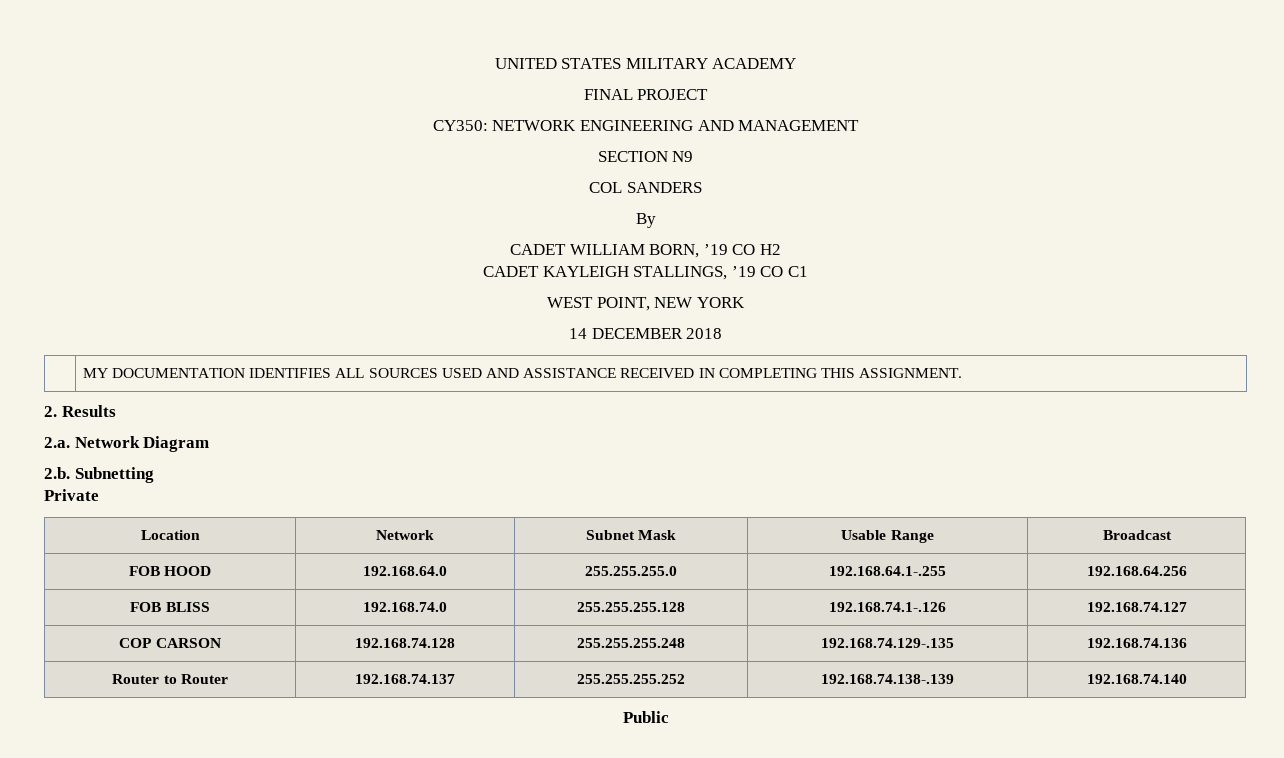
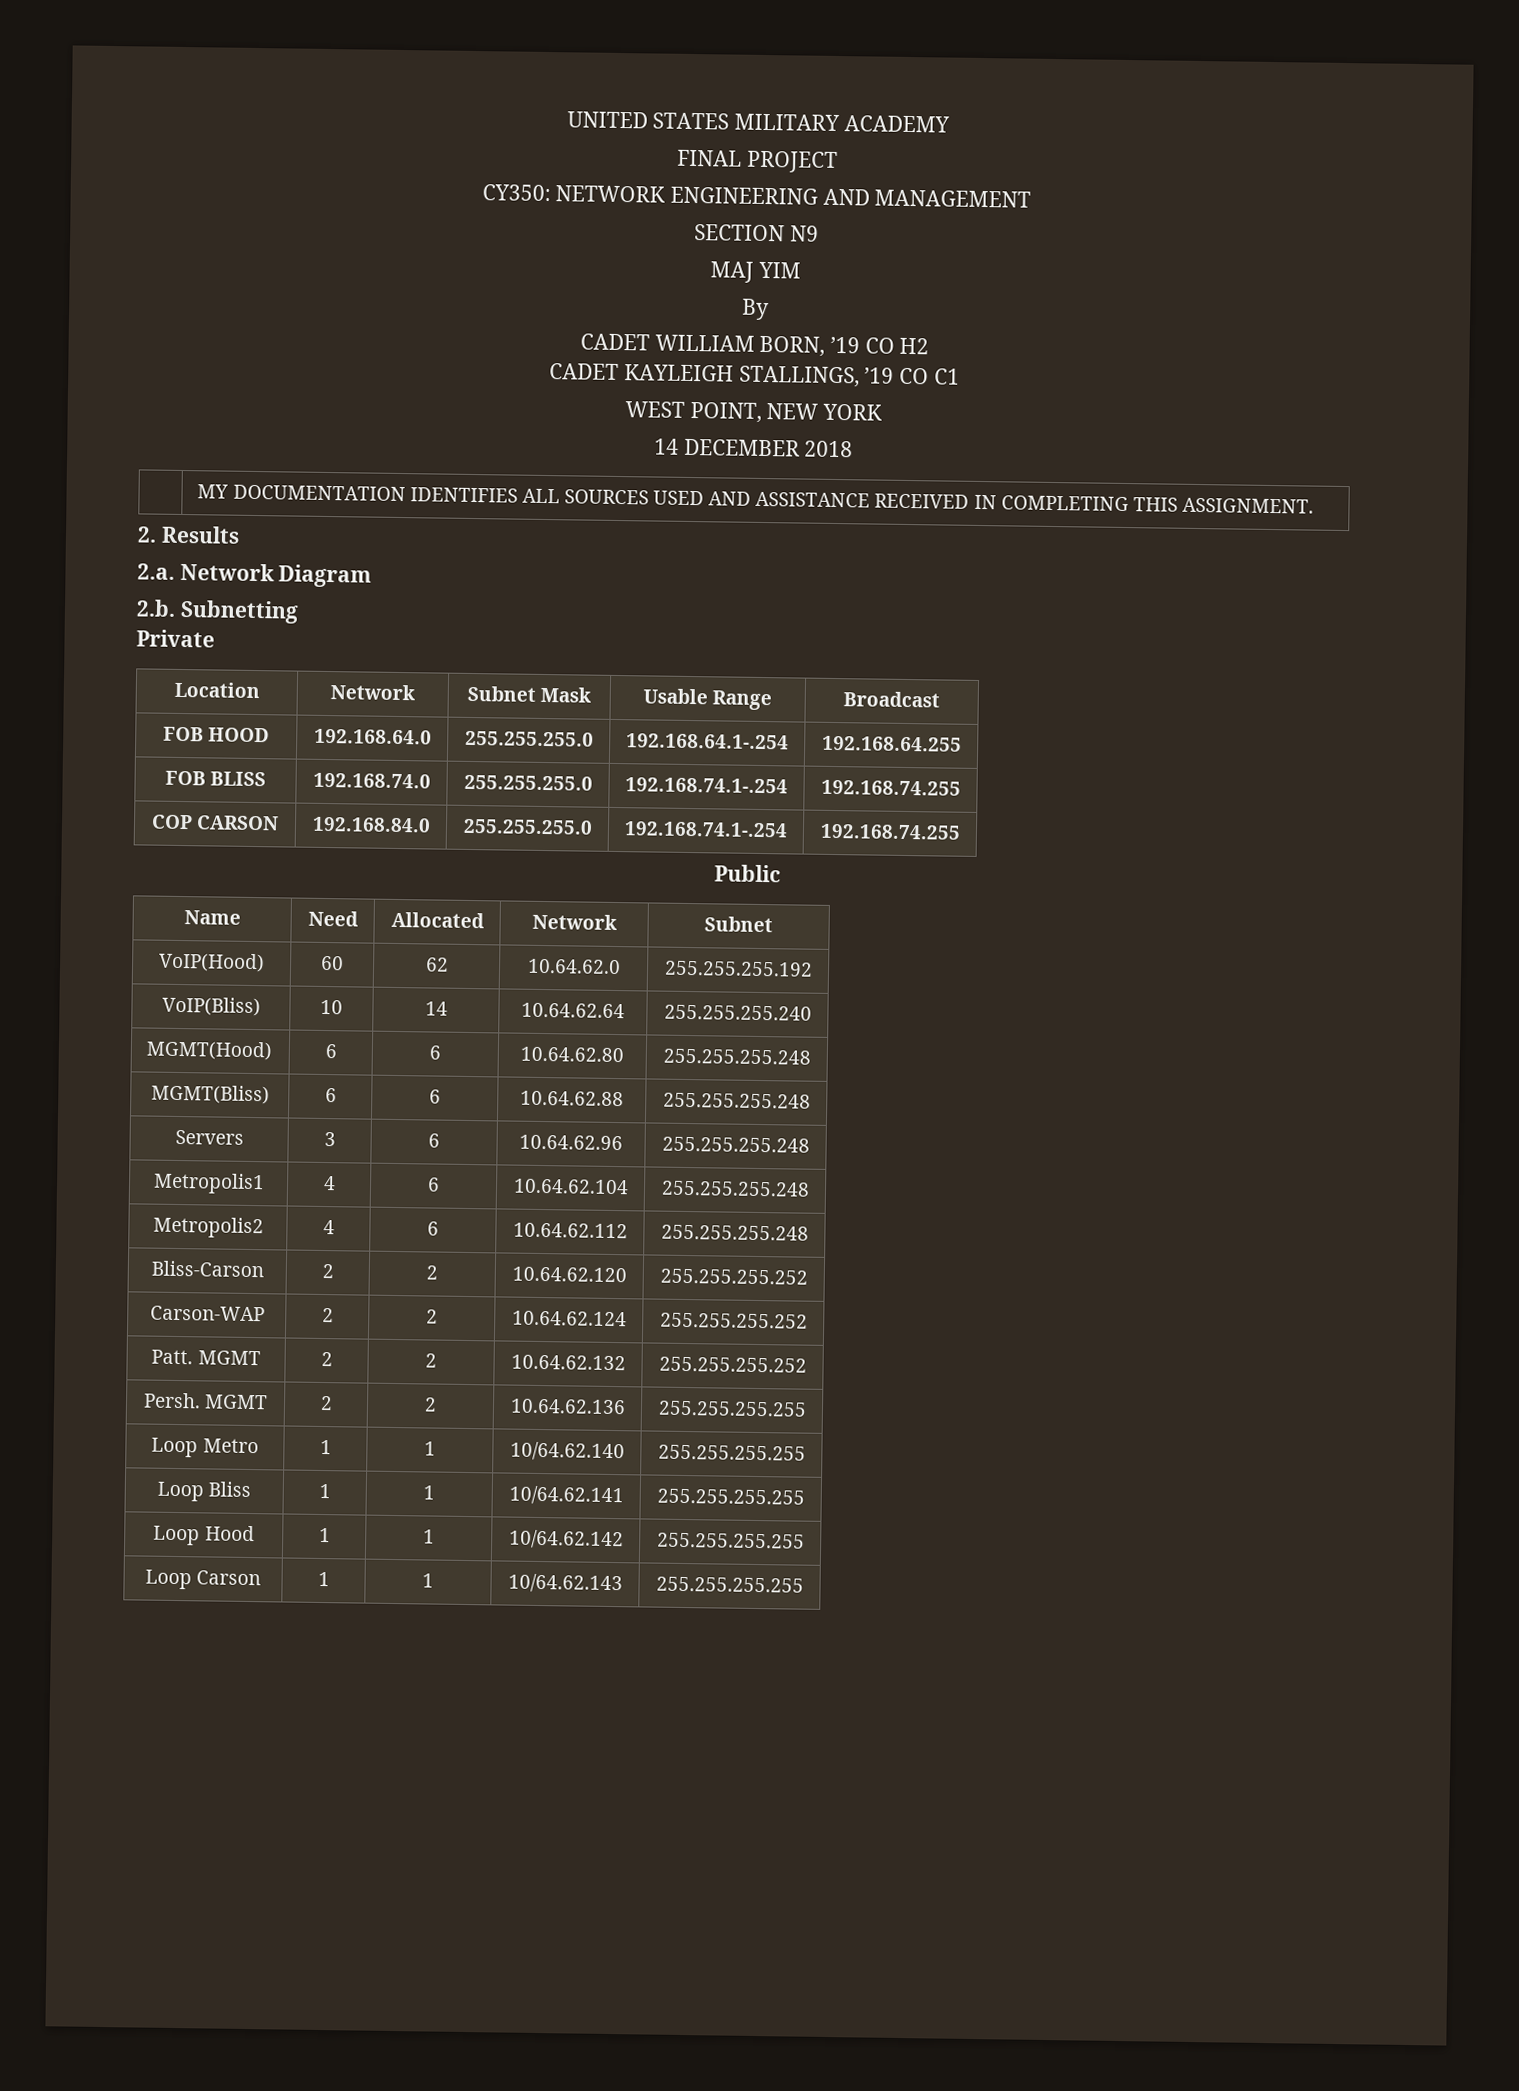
[589,182,702,193] COL SANDERS -> [710,261,801,283] MAJ YIM
[829,566,946,576] [1086,566,1187,576] 192.168.64.1-.255 | 192.168.64.256 -> [626,733,789,750] [821,735,962,752] 192.168.64.1-.254 | 192.168.64.255
[577,602,685,612] [829,602,946,612] [1086,602,1187,612] 255.255.255.128 | 192.168.74.1-.126 | 192.168.74.127 -> [463,774,593,791] [625,777,788,794] [820,779,961,796] 255.255.255.0 | 192.168.74.1-.254 | 192.168.74.255
[355,638,455,648] [577,638,685,648] [821,638,954,648] [1086,638,1187,648] [112,674,228,684] [355,674,455,684] [577,674,685,684] [821,674,954,684] [1086,674,1187,684] [622,711,669,723] 192.168.74.128 | 255.255.255.248 | 192.168.74.129-.135 | 192.168.74.136 // Router to Router | 192.168.74.137 | 255.255.255.252 | 192.168.74.138-.139 | 192.168.74.140 // Public -> [311,816,431,833] [462,818,593,835] [624,821,788,838] [819,823,961,840] [714,864,781,883] [183,910,241,925] [307,910,359,927] [390,911,485,929] [531,913,618,931] [704,916,773,933] [158,952,265,973] [321,955,344,971] [424,957,449,972] [526,958,621,975] [663,960,813,977] [161,996,261,1017] [320,999,343,1015] [424,1001,448,1016] [521,1002,625,1019] [663,1004,812,1021] [146,1040,273,1061] [324,1044,337,1059] [429,1045,441,1060] [520,1046,624,1063] [662,1048,811,1065] [150,1084,270,1105] [324,1088,337,1103] [429,1089,441,1104] [520,1090,624,1107] [662,1092,811,1109] [174,1129,244,1145] [323,1132,336,1147] [428,1133,440,1148] [519,1134,623,1151] [661,1136,810,1153] [152,1172,265,1195] [322,1175,336,1191] [427,1177,440,1192] [512,1178,629,1195] [660,1180,810,1197] [152,1216,264,1239] [322,1219,335,1235] [427,1221,439,1236] [512,1222,628,1239] [660,1224,809,1241] [150,1260,264,1278] [321,1263,334,1279] [426,1265,438,1280] [511,1266,627,1283] [659,1268,808,1285] [149,1305,265,1322] [321,1307,334,1323] [426,1309,438,1324] [511,1310,627,1327] [659,1312,808,1329] [151,1349,261,1366] [320,1351,333,1367] [425,1353,437,1368] [510,1354,626,1371] [658,1356,807,1373] [142,1392,269,1410] [319,1395,333,1411] [424,1397,437,1412] [509,1398,626,1415] [657,1400,807,1417] [151,1437,259,1458] [319,1439,332,1455] [424,1441,436,1456] [509,1441,625,1462] [657,1444,806,1461] [156,1481,252,1502] [318,1483,331,1499] [423,1485,435,1500] [508,1485,624,1506] [656,1488,805,1505] [153,1525,255,1546] [318,1527,331,1543] [423,1529,435,1544] [508,1529,624,1550] [656,1532,805,1549] [144,1569,262,1590] [317,1571,330,1587] [422,1573,434,1588] [507,1573,623,1594] [655,1576,804,1593] 192.168.84.0 | 255.255.255.0 | 192.168.74.1-.254 | 192.168.74.255 // Public // Name | Need | Allocated | Network | Subnet // VoIP(Hood) | 60 | 62 | 10.64.62.0 | 255.255.255.192 // VoIP(Bliss) | 10 | 14 | 10.64.62.64 | 255.255.255.240 // MGMT(Hood) | 6 | 6 | 10.64.62.80 | 255.255.255.248 // MGMT(Bliss) | 6 | 6 | 10.64.62.88 | 255.255.255.248 // Servers | 3 | 6 | 10.64.62.96 | 255.255.255.248 // Metropolis1 | 4 | 6 | 10.64.62.104 | 255.255.255.248 // Metropolis2 | 4 | 6 | 10.64.62.112 | 255.255.255.248 // Bliss-Carson | 2 | 2 | 10.64.62.120 | 255.255.255.252 // Carson-WAP | 2 | 2 | 10.64.62.124 | 255.255.255.252 // Patt. MGMT | 2 | 2 | 10.64.62.132 | 255.255.255.252 // Persh. MGMT | 2 | 2 | 10.64.62.136 | 255.255.255.255 // Loop Metro | 1 | 1 | 10/64.62.140 | 255.255.255.255 // Loop Bliss | 1 | 1 | 10/64.62.141 | 255.255.255.255 // Loop Hood | 1 | 1 | 10/64.62.142 | 255.255.255.255 // Loop Carson | 1 | 1 | 10/64.62.143 | 255.255.255.255

